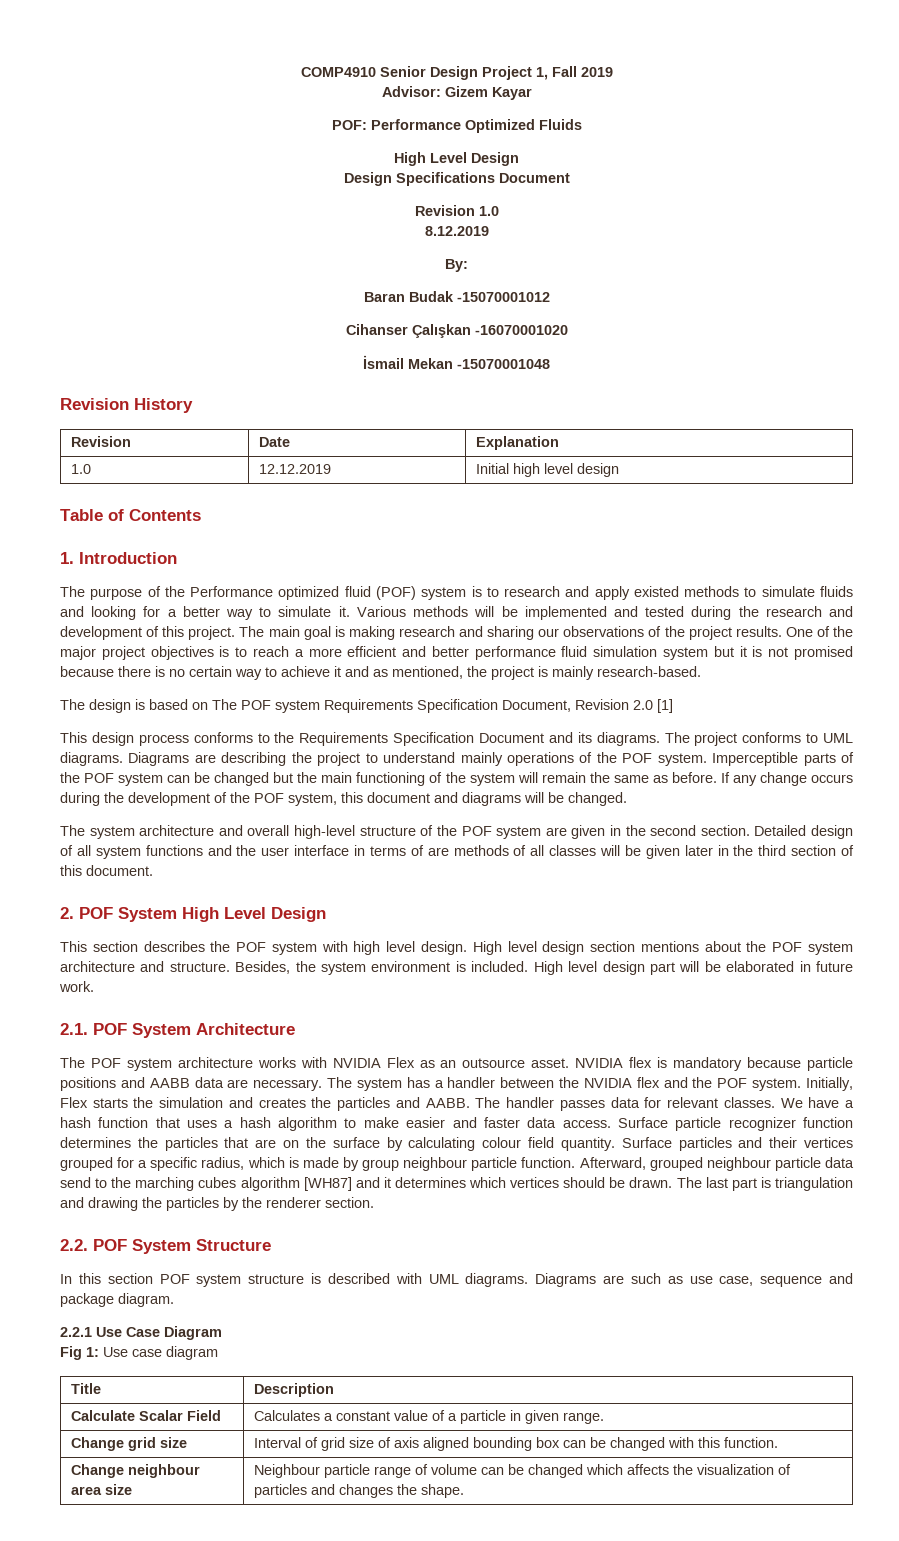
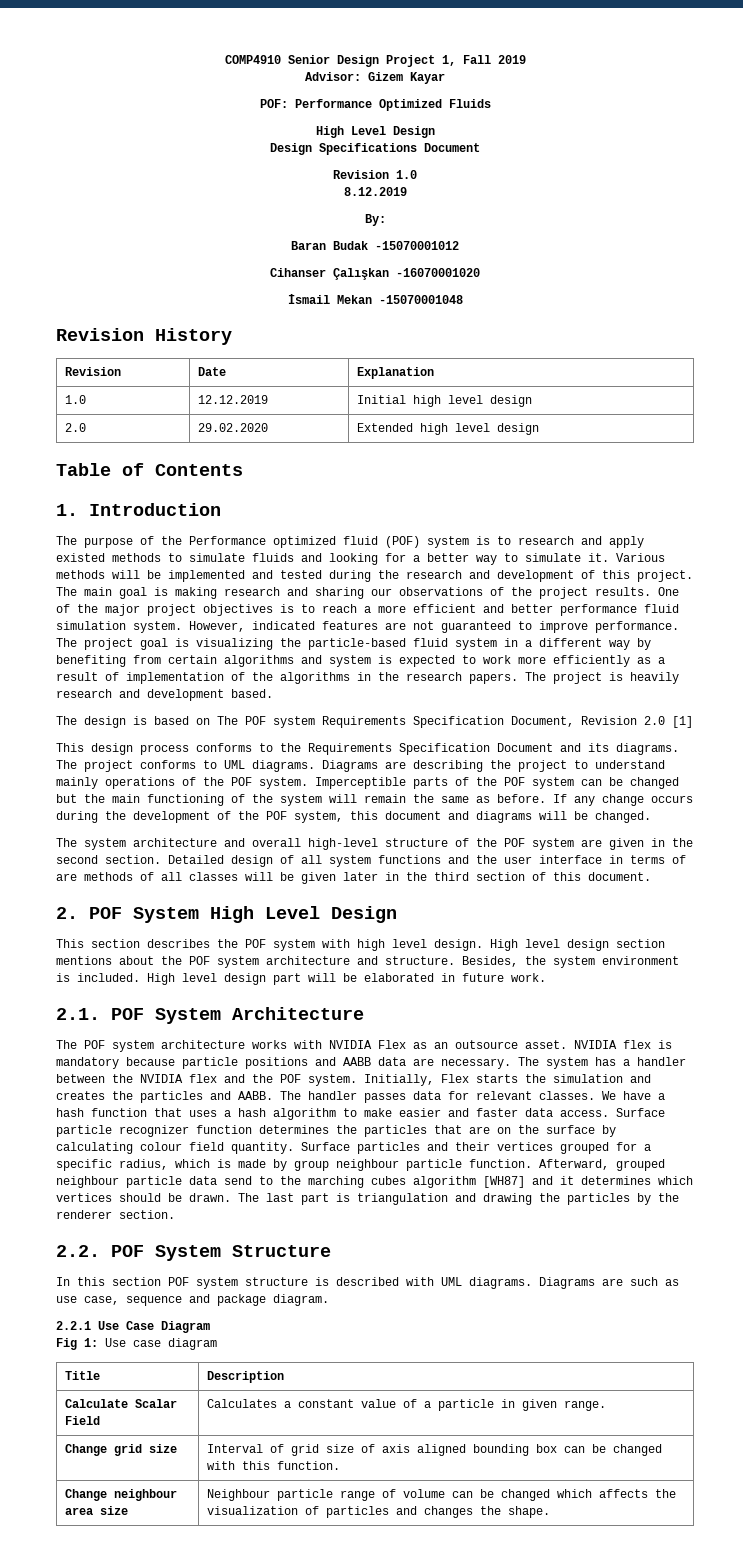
(619, 470) none -> [65,423,87,432] [198,423,269,432] [357,423,540,435] // 2.0 | 29.02.2020 | Extended high level design
[663,646,853,660] [60,666,701,680] system but it is not promised because there is no certain way to achieve it and as mentioned, the project is mainly research-based. -> [133,621,679,633] [56,638,651,650] [56,655,665,667] [56,672,679,684] [56,689,273,701] system. However, indicated features are not guaranteed to improve performance. The project goal is visualizing the particle-based fluid system in a different way by benefiting from certain algorithms and system is expected to work more efficiently as a result of implementation of the algorithms in the research papers. The project is heavily research and development based.

